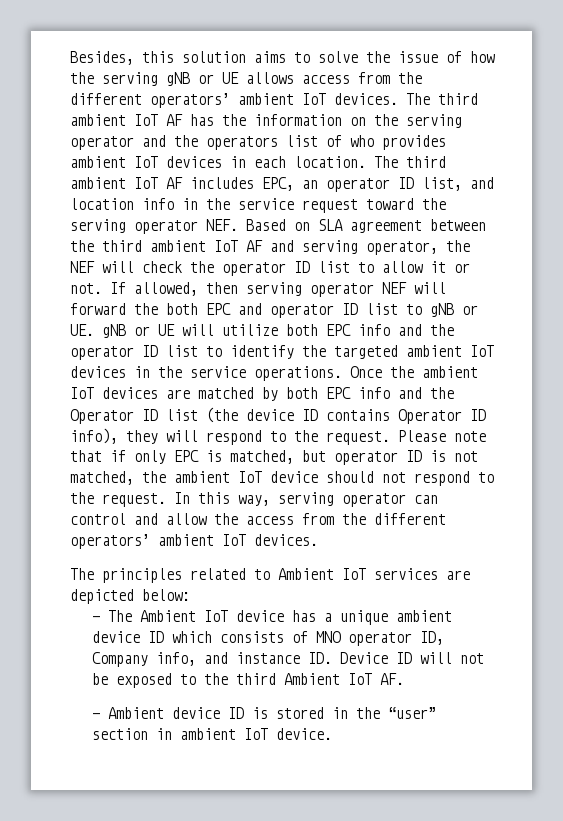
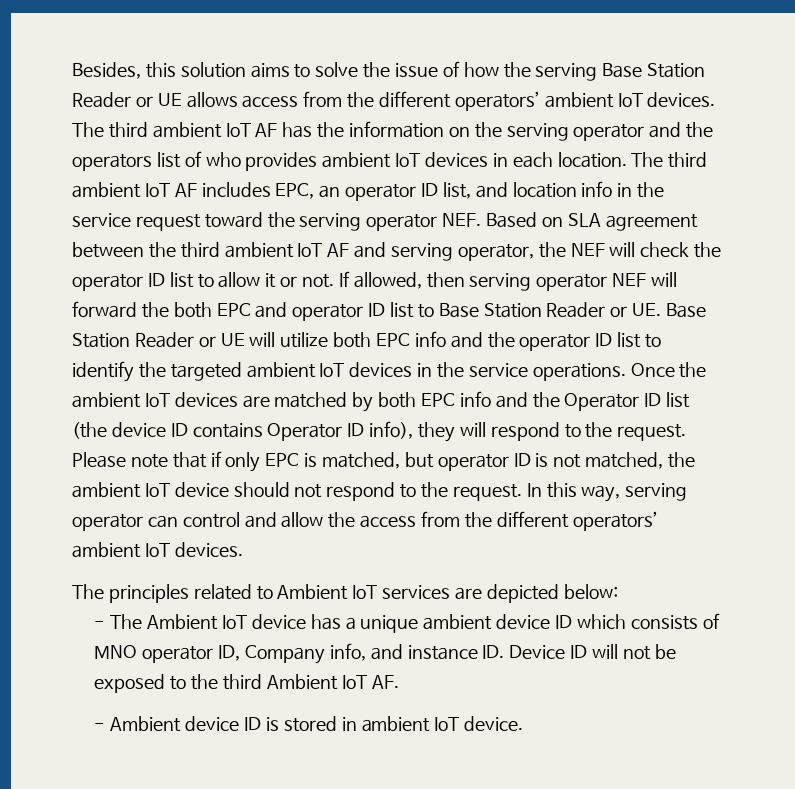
[166,72,190,86] gNB -> [602,63,706,78] [72,92,131,108] Base Station Reader
[430,303,478,317] [70,324,126,338] gNB or UE. gNB -> [438,302,707,318] [72,332,194,348] Base Station Reader or UE. Base Station Reader
[355,707,436,719] [91,728,172,740] the “user” section in -> (357, 724) none

